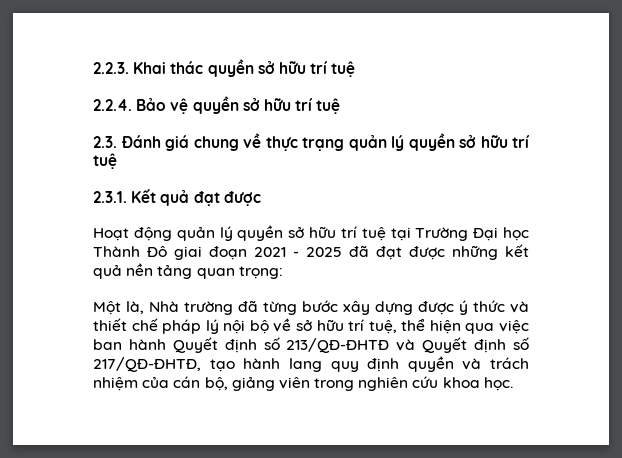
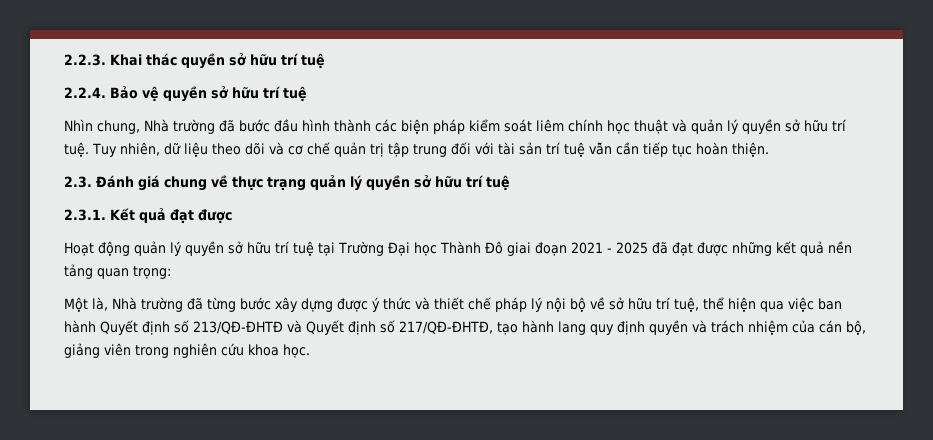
(341, 106) none -> [64,119,846,134] [64,142,769,157] // Nhìn chung, Nhà trường đã bước đầu hình thành các biện pháp kiểm soát liêm chính học thuật và quản lý quyền sở hữu trí tuệ. Tuy nhiên, dữ liệu theo dõi và cơ chế quản trị tập trung đối với tài sản trí tuệ vẫn cần tiếp tục hoàn thiện.

